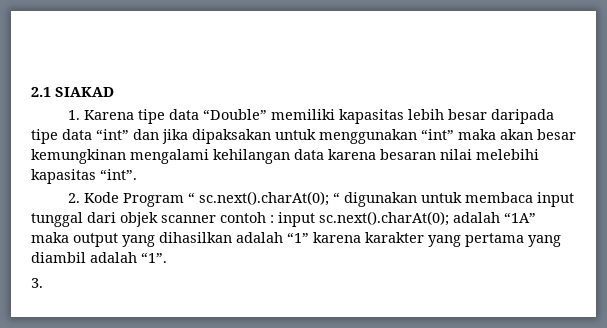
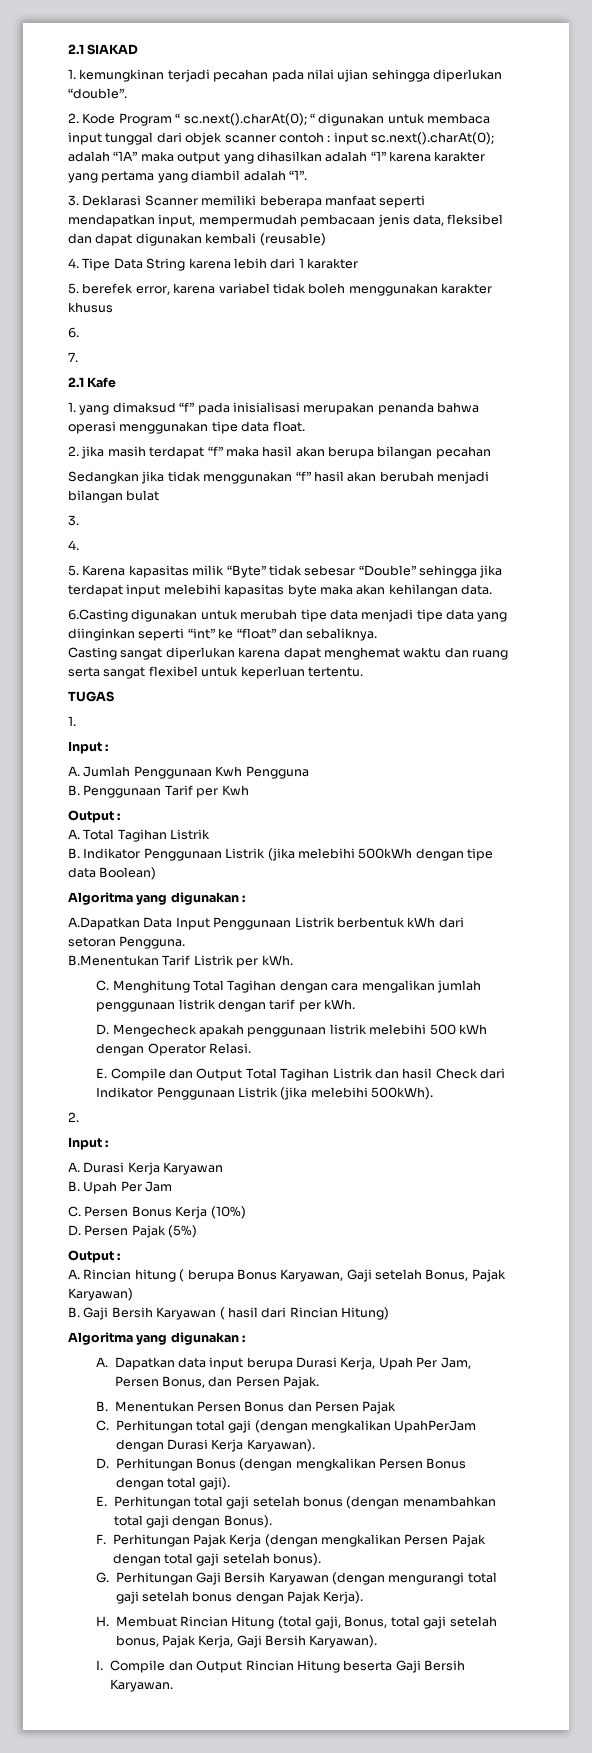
[84,109,555,124] [31,129,576,144] [31,149,539,164] [31,169,137,184] Karena tipe data “Double” memiliki kapasitas lebih besar daripada tipe data “int” dan jika dipaksakan untuk menggunakan “int” maka akan besar kemungkinan mengalami kehilangan data karena besaran nilai melebihi kapasitas “int”. -> [79,69,502,82] [68,88,127,99] kemungkinan terjadi pecahan pada nilai ujian sehingga diperlukan “double”.
(43, 283) none -> [82,195,426,208] [68,214,504,227] [68,233,326,246] [68,258,358,271] [68,283,492,296] [68,302,113,313] [68,327,79,338] [68,352,78,362] [68,377,117,388] [68,402,479,415] [68,421,305,434] [68,446,491,459] [68,471,489,484] [68,490,160,503] [68,515,79,526] [68,540,79,550] [68,565,503,578] [68,584,492,597] [68,609,508,622] [68,628,378,641] [68,647,508,660] [68,666,363,679] [68,691,114,702] [68,716,76,726] [68,741,109,754] [68,766,309,779] [68,785,249,798] [68,810,121,823] [68,829,211,842] [68,848,493,861] [68,867,157,880] [68,892,246,905] [68,917,464,930] [68,936,186,949] [68,955,293,968] [96,980,481,993] [96,999,356,1012] [96,1024,487,1037] [96,1043,252,1056] [96,1068,506,1081] [96,1087,434,1100] [68,1112,79,1122] [68,1137,109,1150] [68,1162,224,1175] [68,1181,173,1194] [68,1206,246,1219] [68,1225,198,1238] [68,1250,121,1263] [68,1269,506,1282] [68,1288,133,1301] [68,1307,389,1320] [68,1332,246,1345] [96,1357,471,1370] [114,1376,320,1389] [96,1401,397,1414] [96,1420,477,1433] [115,1439,315,1452] [96,1458,467,1471] [115,1477,231,1490] [96,1496,496,1509] [113,1515,272,1528] [96,1534,486,1547] [112,1553,322,1566] [96,1572,497,1585] [115,1591,364,1604] [96,1616,497,1629] [115,1635,378,1648] [96,1660,466,1673] [110,1679,174,1692] Deklarasi Scanner memiliki beberapa manfaat seperti mendapatkan input, mempermudah pembacaan jenis data, fleksibel dan dapat digunakan kembali (reusable) // 4. Tipe Data String karena lebih dari 1 karakter // 5. berefek error, karena variabel tidak boleh menggunakan karakter khusus // 6. // 7. // 2.1 Kafe // 1. yang dimaksud “f” pada inisialisasi merupakan penanda bahwa operasi menggunakan tipe data float. // 2. jika masih terdapat “f” maka hasil akan berupa bilangan pecahan // Sedangkan jika tidak menggunakan “f” hasil akan berubah menjadi bilangan bulat // 3. // 4. // 5. Karena kapasitas milik “Byte” tidak sebesar “Double” sehingga jika terdapat input melebihi kapasitas byte maka akan kehilangan data. // 6.Casting digunakan untuk merubah tipe data menjadi tipe data yang diinginkan seperti “int” ke “float” dan sebaliknya. // Casting sangat diperlukan karena dapat menghemat waktu dan ruang serta sangat flexibel untuk keperluan tertentu. // TUGAS // 1. // Input : // A. Jumlah Penggunaan Kwh Pengguna // B. Penggunaan Tarif per Kwh // Output : // A. Total Tagihan Listrik // B. Indikator Penggunaan Listrik (jika melebihi 500kWh dengan tipe data Boolean) // Algoritma yang digunakan : // A.Dapatkan Data Input Penggunaan Listrik berbentuk kWh dari setoran Pengguna. // B.Menentukan Tarif Listrik per kWh. // C. Menghitung Total Tagihan dengan cara mengalikan jumlah penggunaan listrik dengan tarif per kWh. // D. Mengecheck apakah penggunaan listrik melebihi 500 kWh dengan Operator Relasi. // E. Compile dan Output Total Tagihan Listrik dan hasil Check dari Indikator Penggunaan Listrik (jika melebihi 500kWh). // 2. // Input : // A. Durasi Kerja Karyawan // B. Upah Per Jam // C. Persen Bonus Kerja (10%) // D. Persen Pajak (5%) // Output : // A. Rincian hitung ( berupa Bonus Karyawan, Gaji setelah Bonus, Pajak Karyawan) // B. Gaji Bersih Karyawan ( hasil dari Rincian Hitung) // Algoritma yang digunakan : // A. Dapatkan data input berupa Durasi Kerja, Upah Per Jam, Persen Bonus, dan Persen Pajak. // B. Menentukan Persen Bonus dan Persen Pajak // C. Perhitungan total gaji (dengan mengkalikan UpahPerJam dengan Durasi Kerja Karyawan). // D. Perhitungan Bonus (dengan mengkalikan Persen Bonus dengan total gaji). // E. Perhitungan total gaji setelah bonus (dengan menambahkan total gaji dengan Bonus). // F. Perhitungan Pajak Kerja (dengan mengkalikan Persen Pajak dengan total gaji setelah bonus). // G. Perhitungan Gaji Bersih Karyawan (dengan mengurangi total gaji setelah bonus dengan Pajak Kerja). // H. Membuat Rincian Hitung (total gaji, Bonus, total gaji setelah bonus, Pajak Kerja, Gaji Bersih Karyawan). // I. Compile dan Output Rincian Hitung beserta Gaji Bersih Karyawan.

